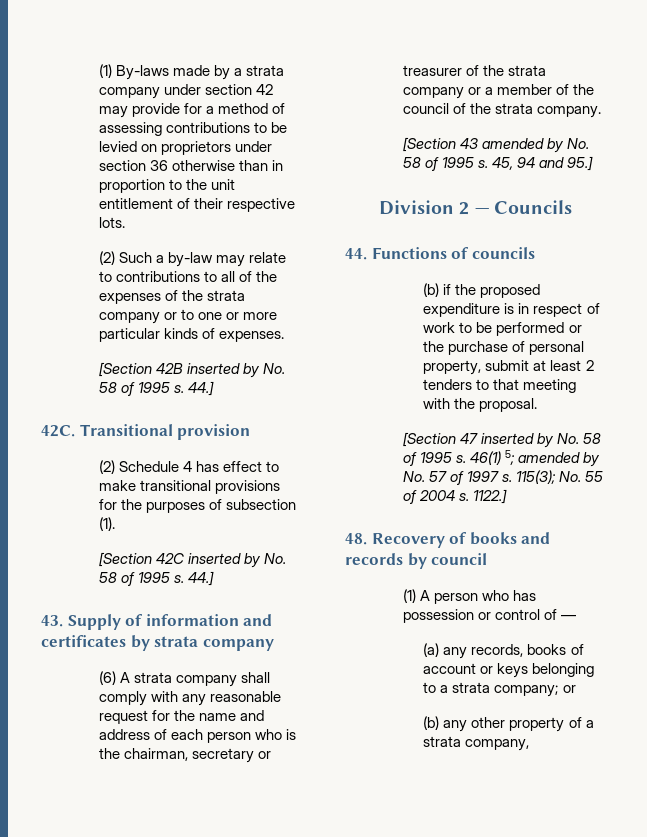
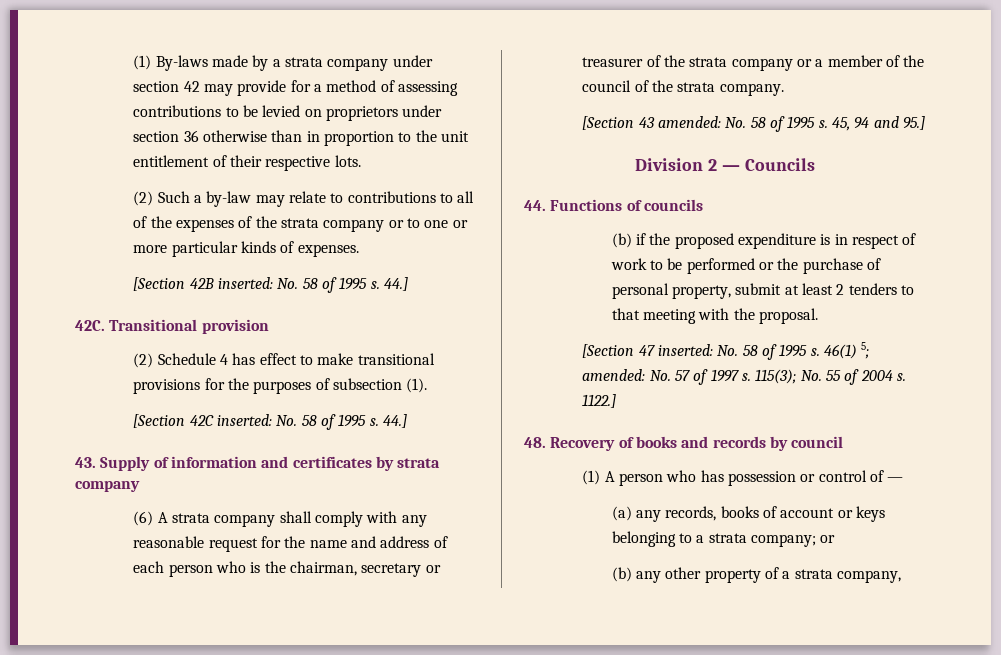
[187,363,261,378] inserted by -> [218,277,274,289] inserted:
[188,553,262,568] inserted by -> [217,414,273,426] inserted:
[482,138,565,153] amended by -> [658,116,722,128] amended:
[481,433,555,448] inserted by -> [658,344,714,356] inserted:
[518,452,601,467] amended by -> [582,369,646,381] amended:

